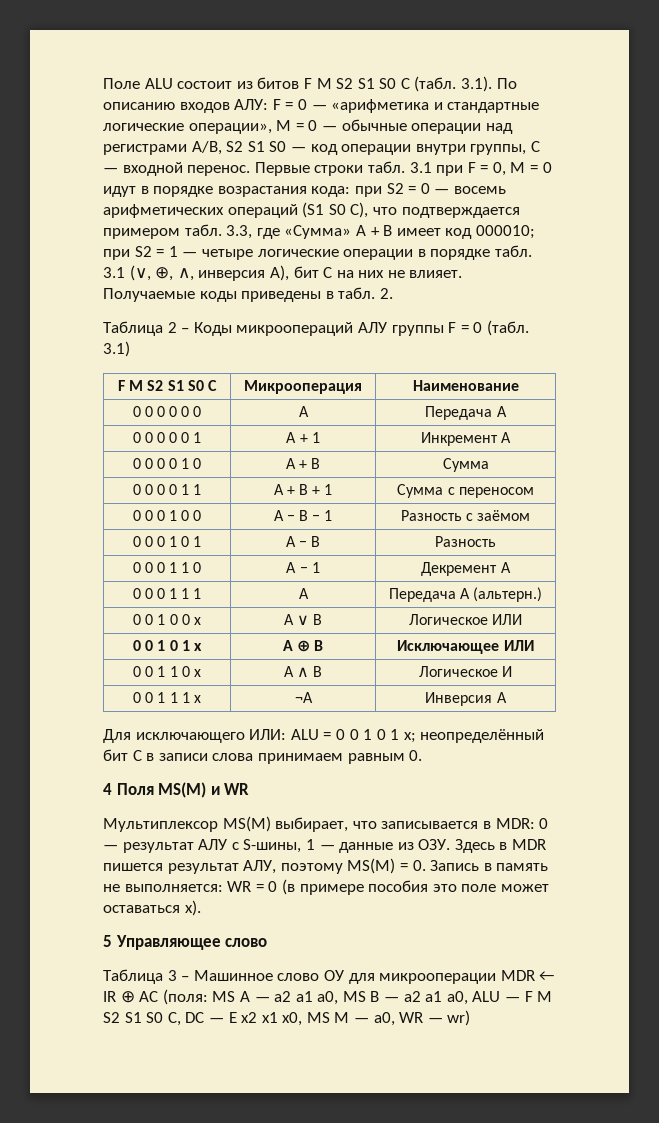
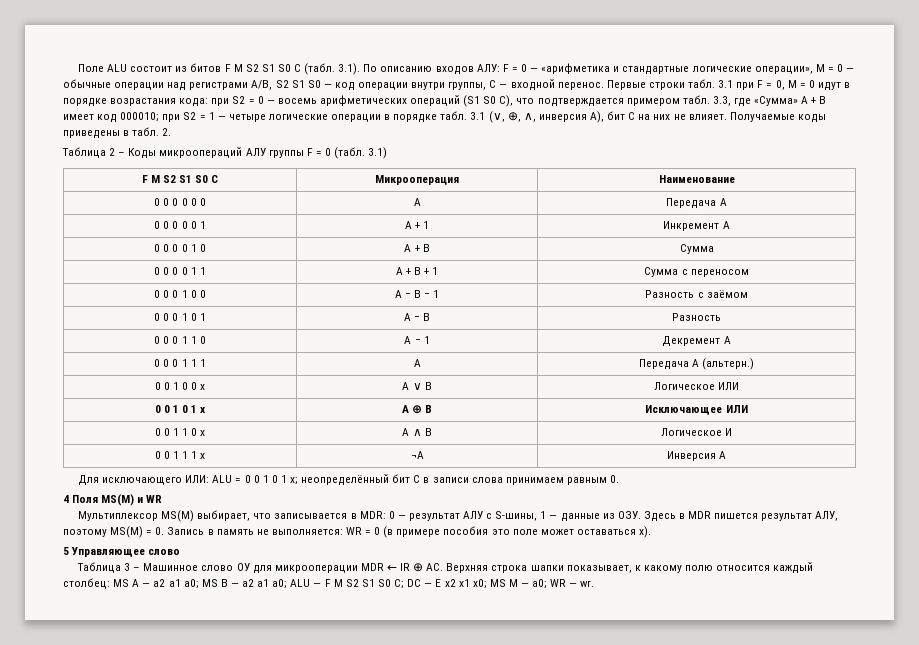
[139,989,208,1005] AC (поля: -> [426,562,814,574] [63,578,110,589] AC. Верхняя строка шапки показывает, к какому полю относится каждый столбец:
[317,991,339,1005] a0, -> [183,579,199,589] a0;
[446,991,468,1005] a0, -> [272,579,288,589] a0;
[167,1012,181,1026] C, -> [394,579,405,589] C;
[282,1012,303,1026] x0, -> [472,579,487,589] x0;
[373,1012,395,1026] a0, -> [532,579,548,589] a0;
[447,1010,471,1026] wr) -> [580,580,595,587] wr.

